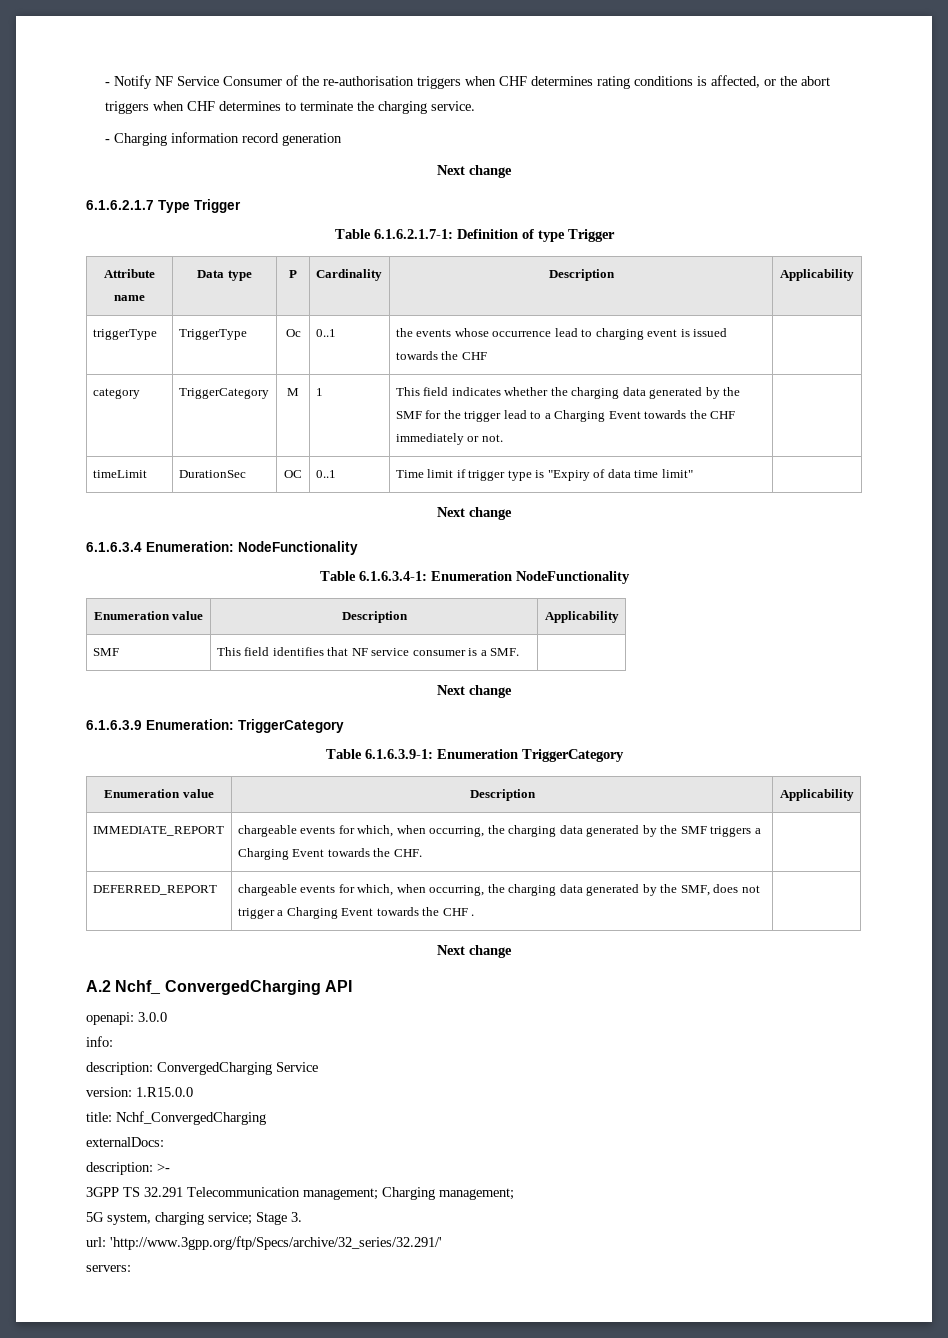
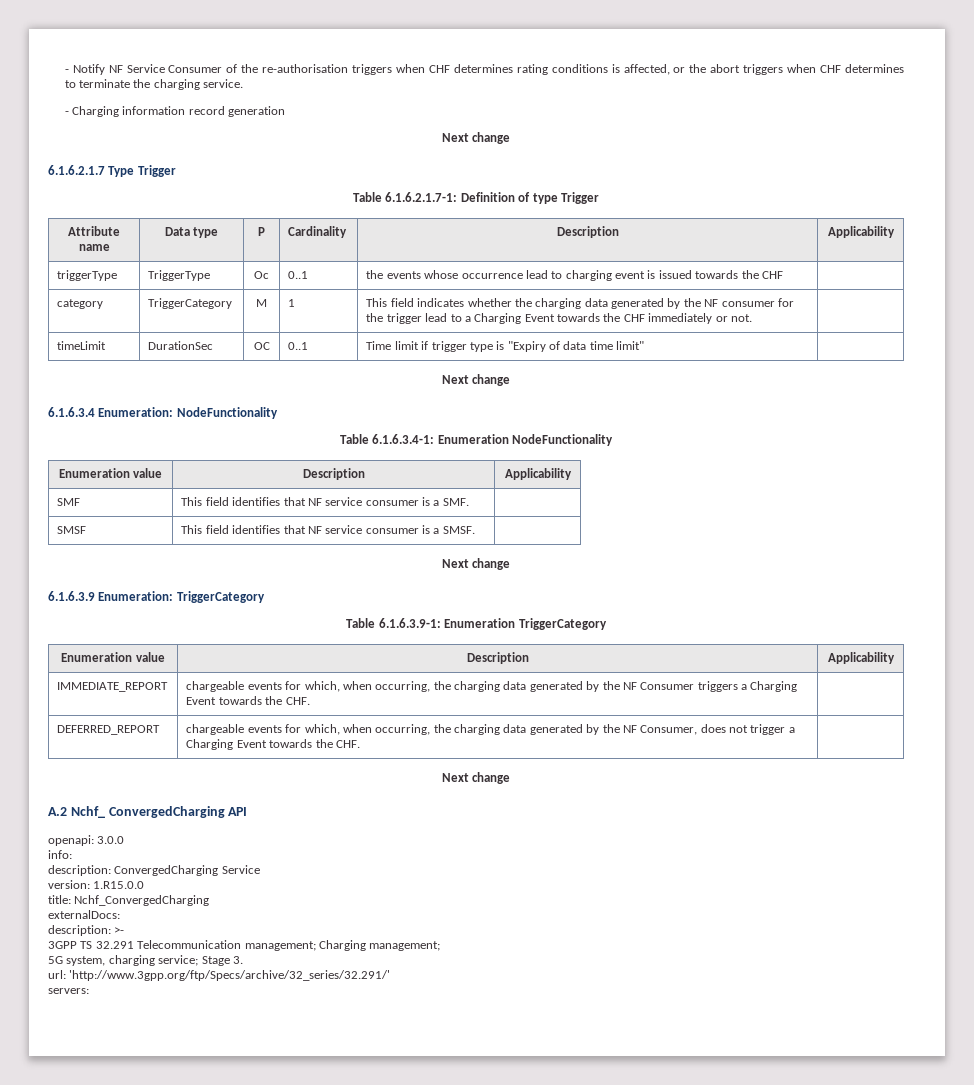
[395,411,422,419] SMF -> [704,299,775,307] NF consumer
(520, 652) none -> [57,526,87,534] [181,525,475,534] // SMSF | This field identifies that NF service consumer is a SMSF. |
[680,826,707,834] SMF -> [622,682,695,690] NF Consumer
[680,885,710,896] SMF, -> [622,725,698,735] NF Consumer,
[442,908,475,916] CHF . -> [335,740,360,748] CHF.

